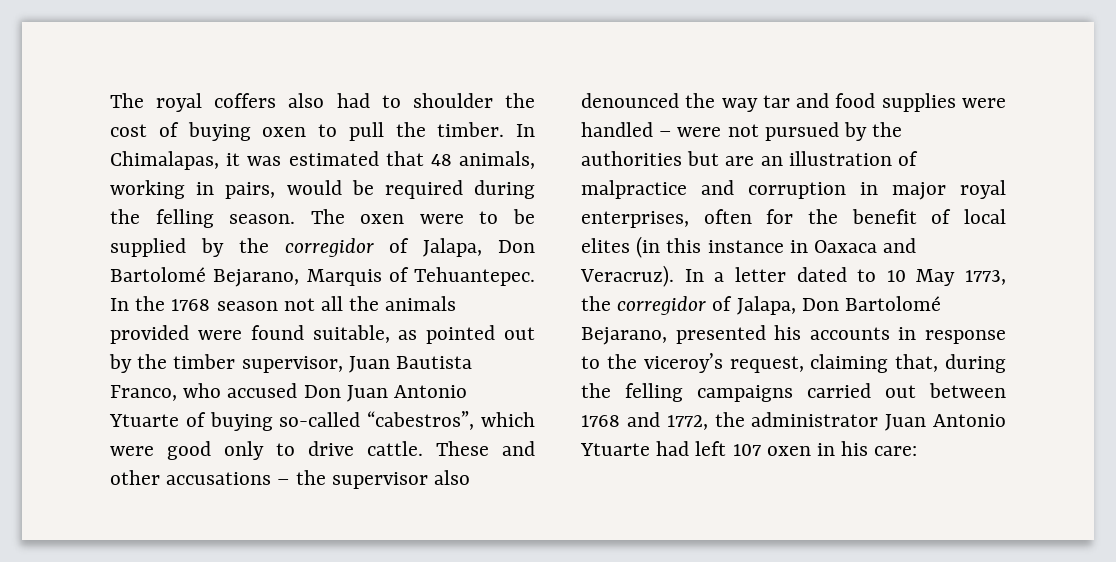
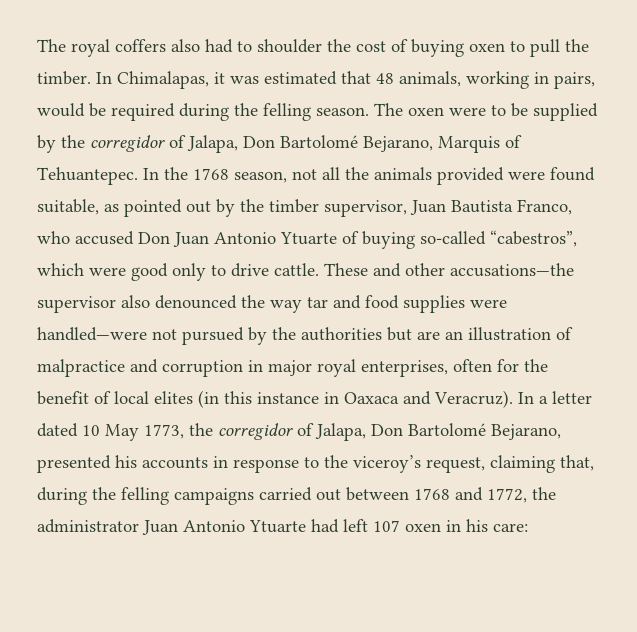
[216,301,278,311] season -> [234,171,287,183] season,
[166,470,326,485] accusations – the -> [450,263,574,277] accusations—the
[581,122,722,137] handled – were -> [37,327,147,341] handled—were
[857,269,877,282] to -> (78, 430) none

